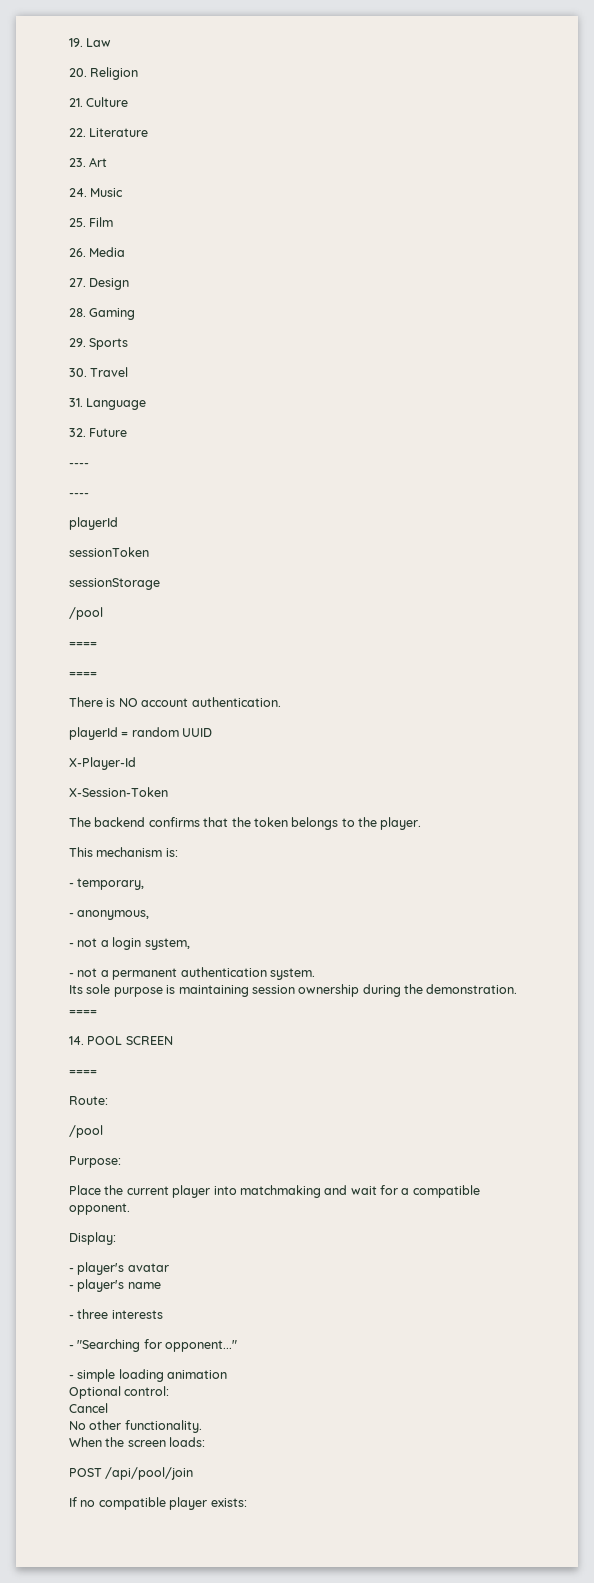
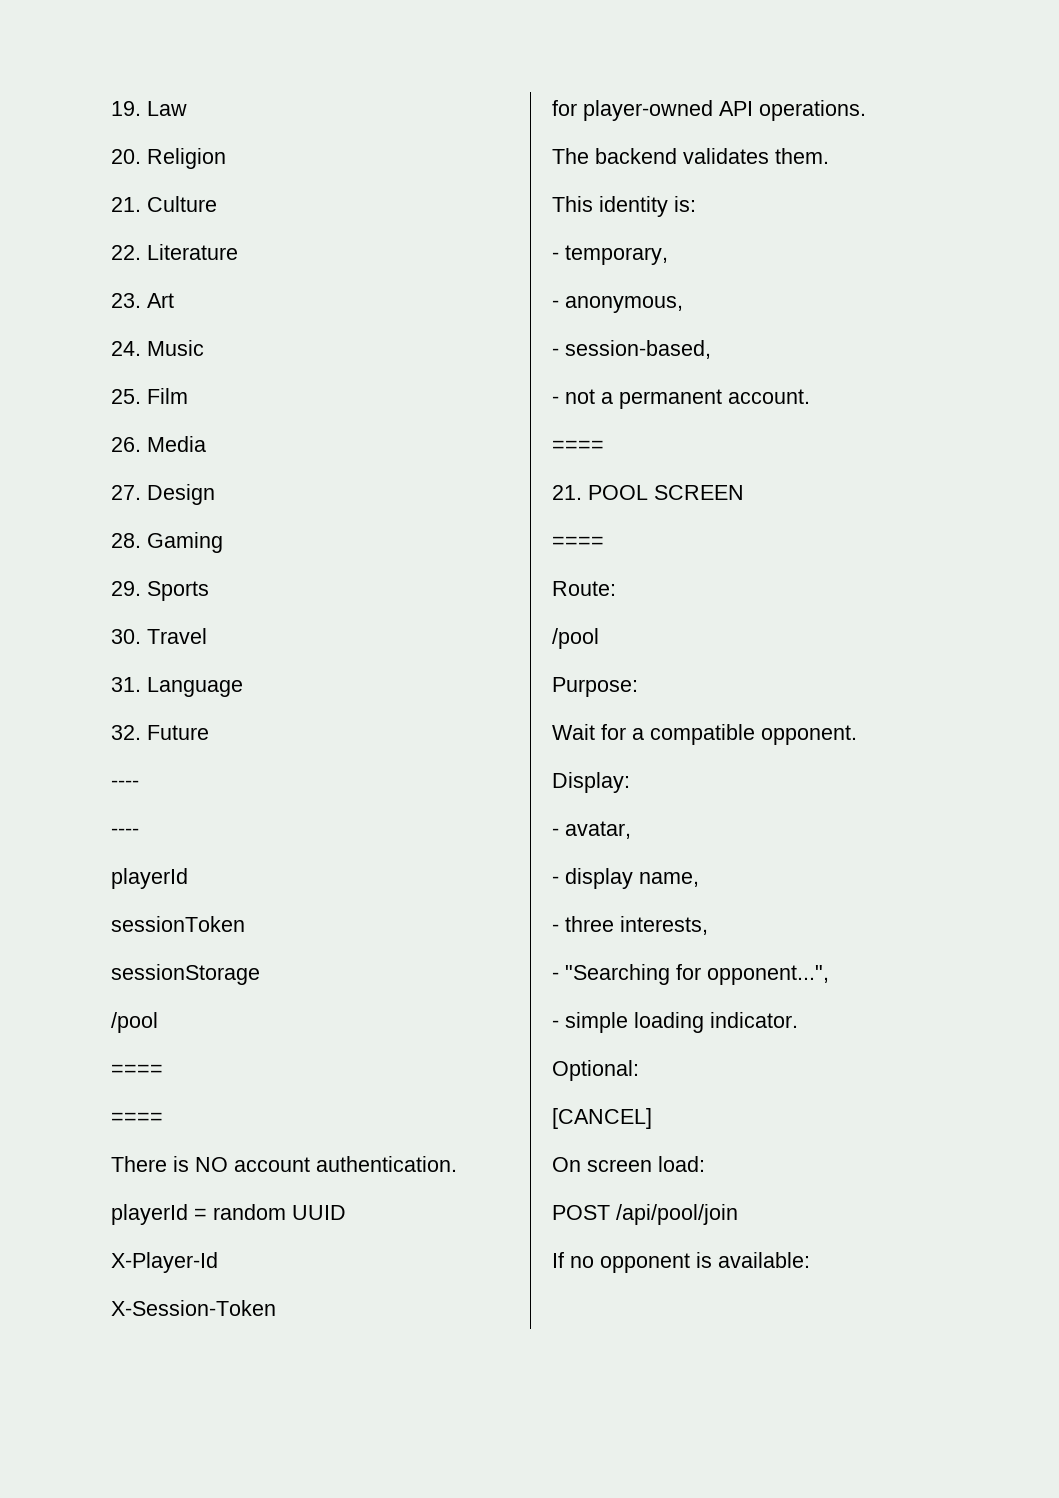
[69,817,422,830] The backend confirms that the token belongs to the player. -> [552,100,866,121] [552,148,829,164] for player-owned API operations. // The backend validates them.
[96,847,163,857] mechanism -> [599,196,668,217] identity
[77,937,190,950] not a login system, -> [565,340,711,359] session-based,
[180,967,315,980] [69,984,518,997] [69,1010,97,1015] [69,1036,84,1045] authentication system. // Its sole purpose is maintaining session ownership during the demonstration. // ==== // 14. -> [728,389,810,404] [552,440,604,452] [552,485,582,500] account. // ==== // 21.
[69,1185,377,1198] Place the current player into matchmaking and wait -> [552,724,595,740] Wait
[77,1262,169,1275] [69,1279,161,1292] player's avatar // - player's name -> [565,821,631,839] [552,868,699,889] avatar, // - display name,
[111,1310,163,1319] interests -> [620,916,708,935] interests,
[165,1340,238,1352] opponent..." -> [707,965,829,985] opponent...",
[167,1370,228,1379] [69,1386,170,1399] [69,1403,108,1413] [69,1420,202,1433] [69,1437,206,1447] animation // Optional control: // Cancel // No other functionality. // When the screen loads: -> [710,1012,798,1028] [552,1060,639,1081] [552,1108,652,1129] [552,1156,705,1172] indicator. // Optional: // [CANCEL] // On screen load:
[98,1497,247,1510] compatible player exists: -> [600,1252,810,1273] opponent is available:

